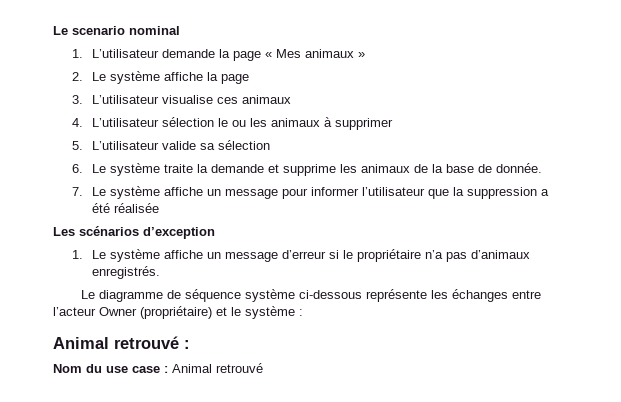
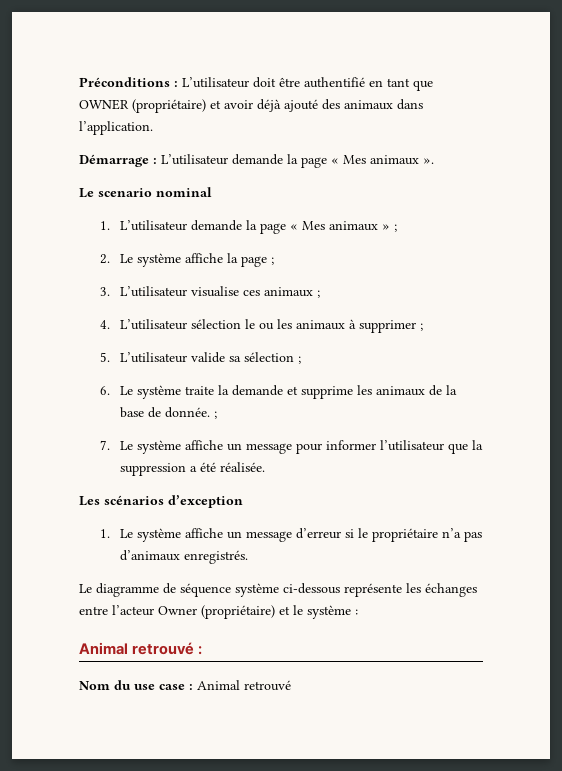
(53, 30) none -> [79,77,433,91] [79,99,423,113] [79,121,153,135] [79,154,434,168] Préconditions : L’utilisateur doit être authentifié en tant que OWNER (propriétaire) et avoir déjà ajouté des animaux dans l’application. // Démarrage : L’utilisateur demande la page « Mes animaux ». //
(365, 55) none -> [394,224,398,232] ;
(249, 79) none -> [271,257,275,265] ;
(291, 99) none -> [317,290,321,298] ;
(393, 124) none -> [420,323,424,331] ;
(270, 145) none -> [298,356,302,364] ;
(542, 168) none -> [214,411,218,419] ;
[113,203,159,213] réalisée -> [220,462,266,472] réalisée.

